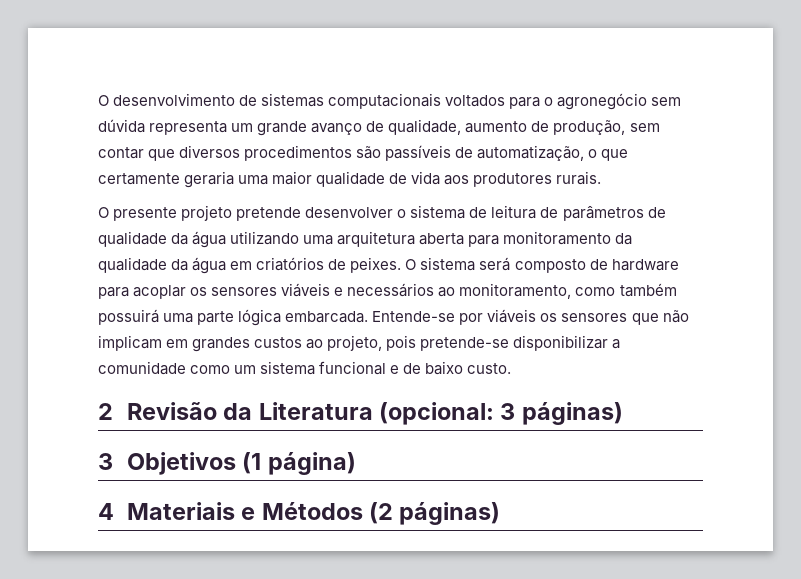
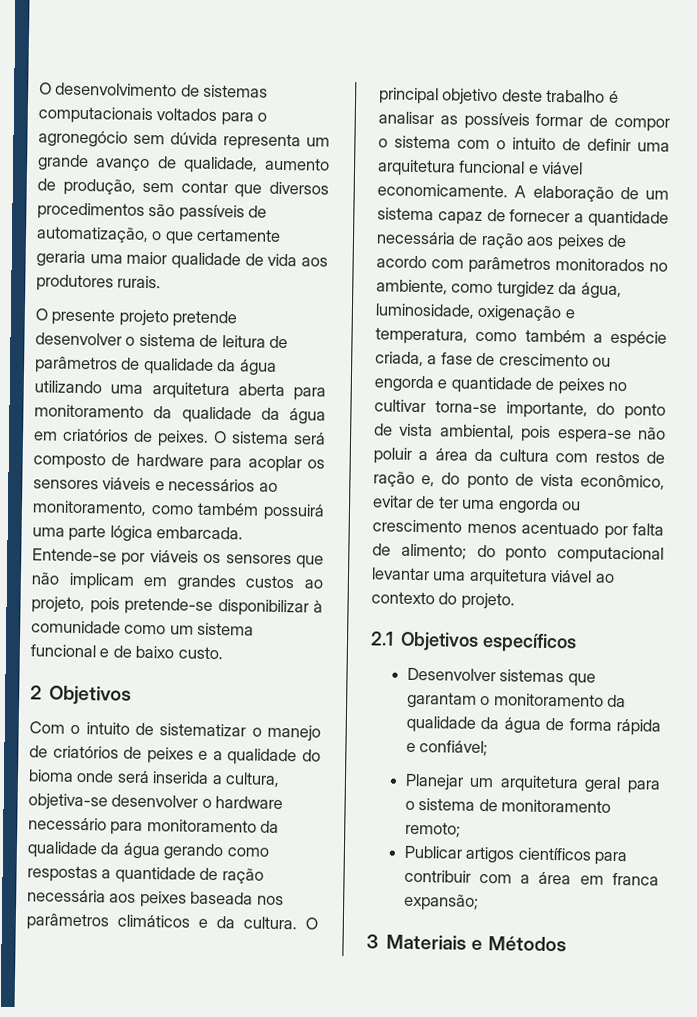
[612,339,621,349] a -> [313,600,323,613] à
[126,402,623,425] [98,452,356,475] [98,503,114,520] Revisão da Literatura (opcional: 3 páginas) // 3 Objetivos (1 página) // 4 -> [49,685,133,705] [29,721,321,742] [29,745,321,766] [28,769,281,788] [28,793,284,811] [28,817,280,835] [27,841,269,861] [27,865,264,884] [27,889,284,908] [26,913,318,931] [379,87,619,106] [378,111,670,132] [378,135,670,152] [377,159,584,177] [377,183,669,202] [377,207,669,228] [376,231,628,251] [376,255,668,274] [376,279,622,300] [375,303,575,323] [375,327,667,348] [375,351,612,367] [374,375,628,395] [374,399,666,420] [374,423,666,444] [373,447,665,464] [373,471,665,490] [373,495,582,515] [372,519,664,540] [372,543,664,564] [371,567,615,586] [371,591,515,610] [370,631,578,653] [406,667,596,687] [406,691,626,709] [405,715,661,736] [405,740,489,757] [404,773,660,794] [404,798,611,813] [404,821,461,838] [403,845,627,866] [403,869,659,886] [403,893,479,911] [366,934,379,949] Objetivos // Com o intuito de sistematizar o manejo de criatórios de peixes e a qualidade do bioma onde será inserida a cultura, objetiva-se desenvolver o hardware necessário para monitoramento da qualidade da água gerando como respostas a quantidade de ração necessária aos peixes baseada nos parâmetros climáticos e da cultura. O principal objetivo deste trabalho é analisar as possíveis formar de compor o sistema com o intuito de definir uma arquitetura funcional e viável economicamente. A elaboração de um sistema capaz de fornecer a quantidade necessária de ração aos peixes de acordo com parâmetros monitorados no ambiente, como turgidez da água, luminosidade, oxigenação e temperatura, como também a espécie criada, a fase de crescimento ou engorda e quantidade de peixes no cultivar torna-se importante, do ponto de vista ambiental, pois espera-se não poluir a área da cultura com restos de ração e, do ponto de vista econômico, evitar de ter uma engorda ou crescimento menos acentuado por falta de alimento; do ponto computacional levantar uma arquitetura viável ao contexto do projeto. // 2.1 Objetivos específicos // Desenvolver sistemas que garantam o monitoramento da qualidade da água de forma rápida e confiável; // Planejar um arquitetura geral para o sistema de monitoramento remoto; // Publicar artigos científicos para contribuir com a área em franca expansão; // 3
[368,502,501,525] (2 páginas) -> (567, 944) none

